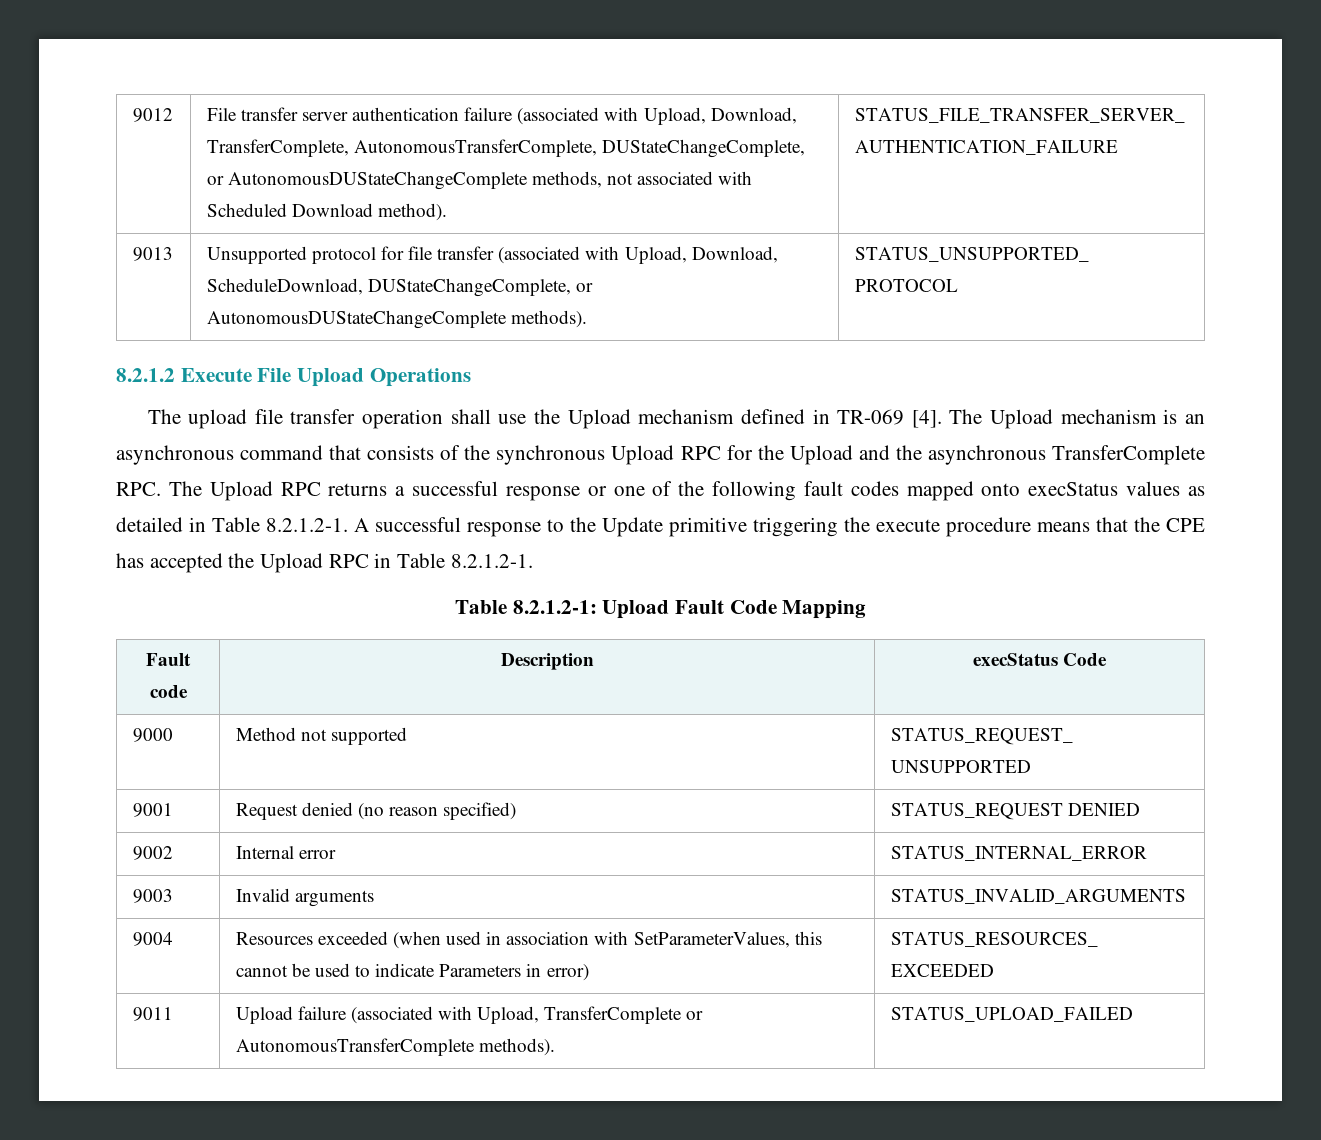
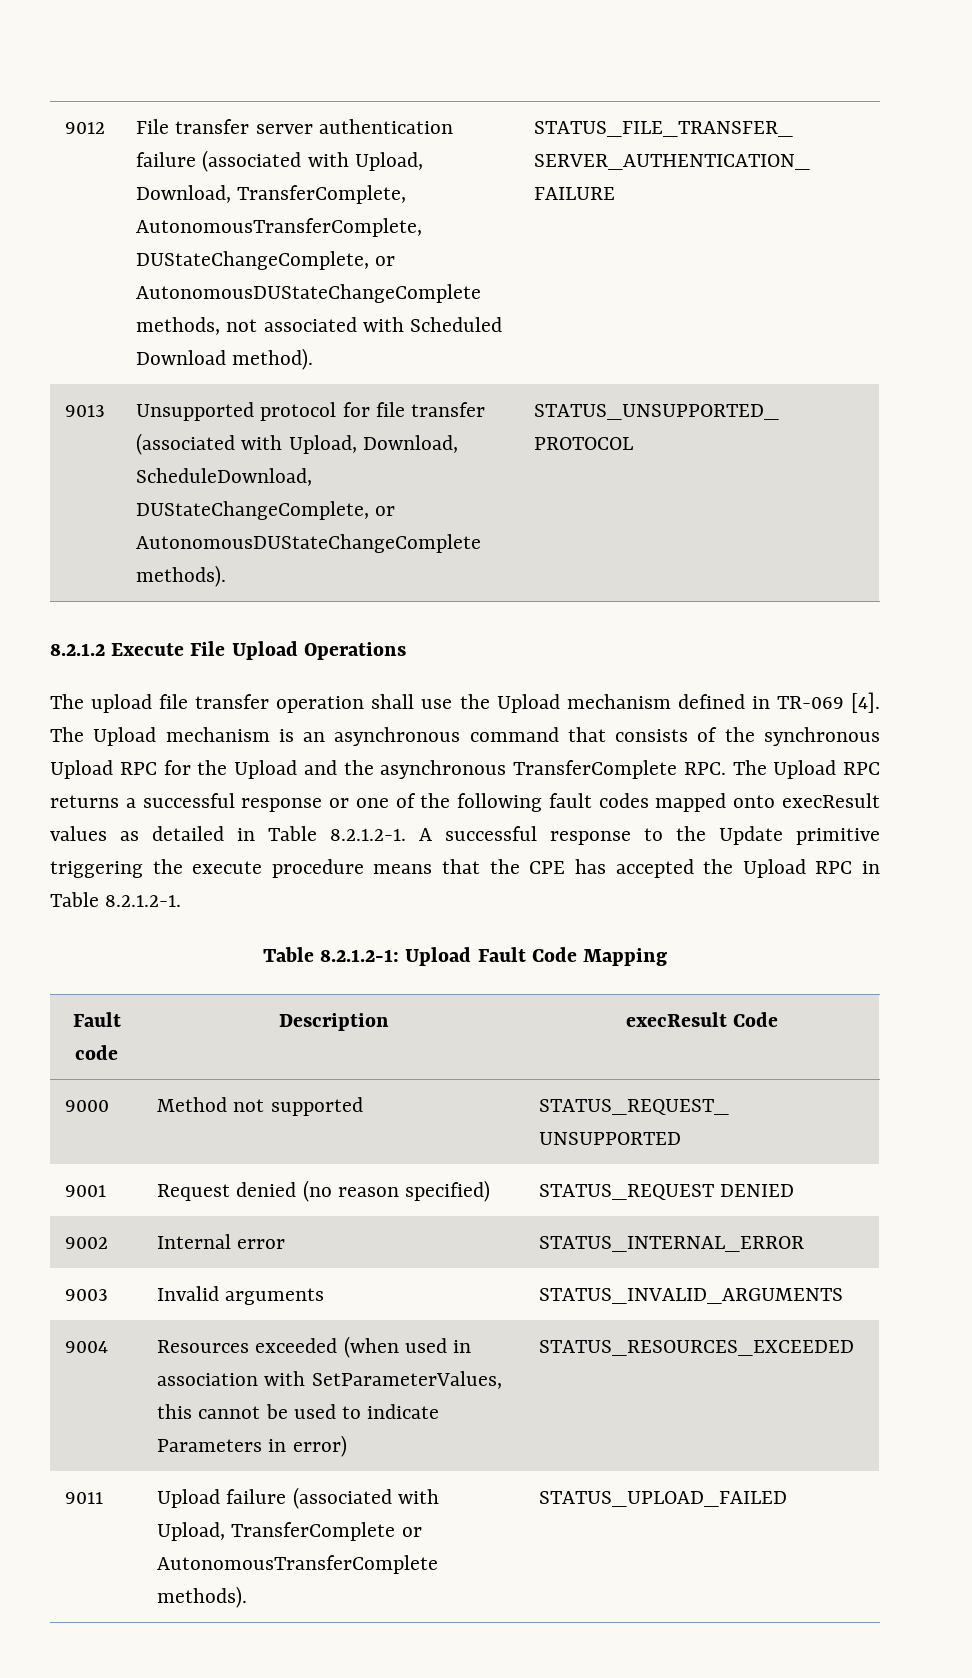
[1028,482,1119,496] execStatus -> [781,793,880,808] execResult
[972,653,1058,666] execStatus -> [625,1012,727,1027] execResult

